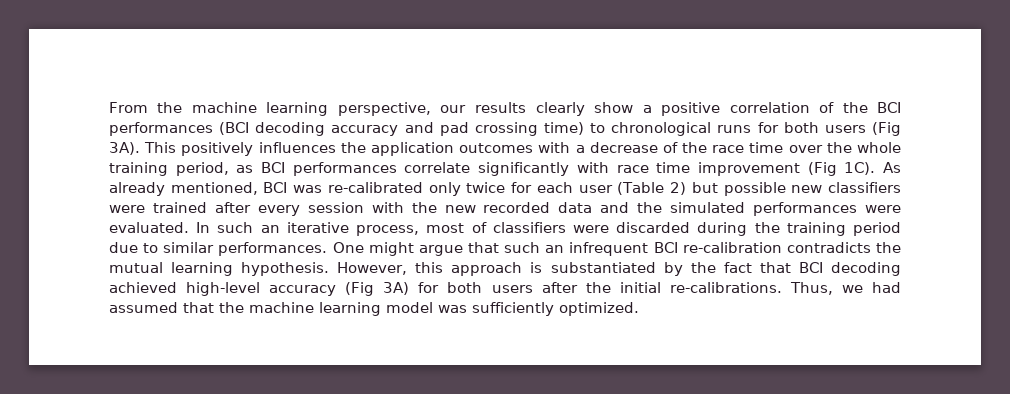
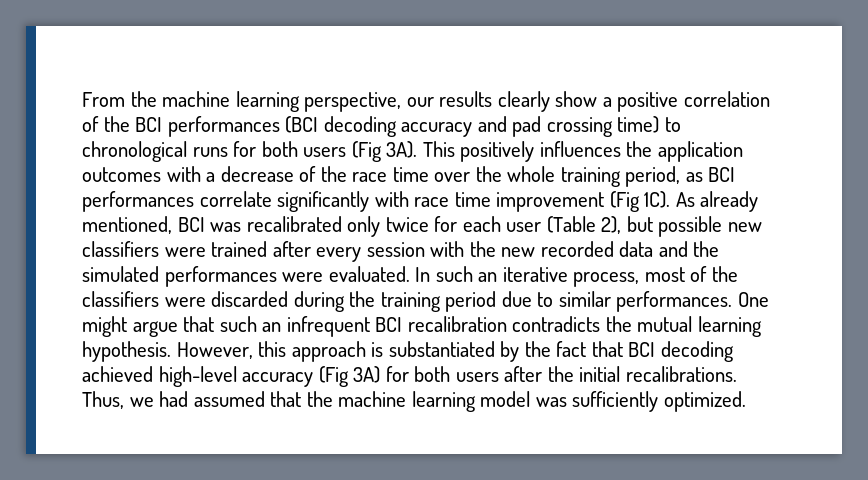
[327,182,423,193] re-calibrated -> [246,216,342,232] recalibrated
[670,182,687,195] 2) -> [601,216,622,234] 2),
(487, 227) none -> [711,266,738,282] the
[682,242,782,253] re-calibration -> [407,316,507,332] recalibration
[669,282,782,293] re-calibrations. -> [625,366,737,382] recalibrations.

